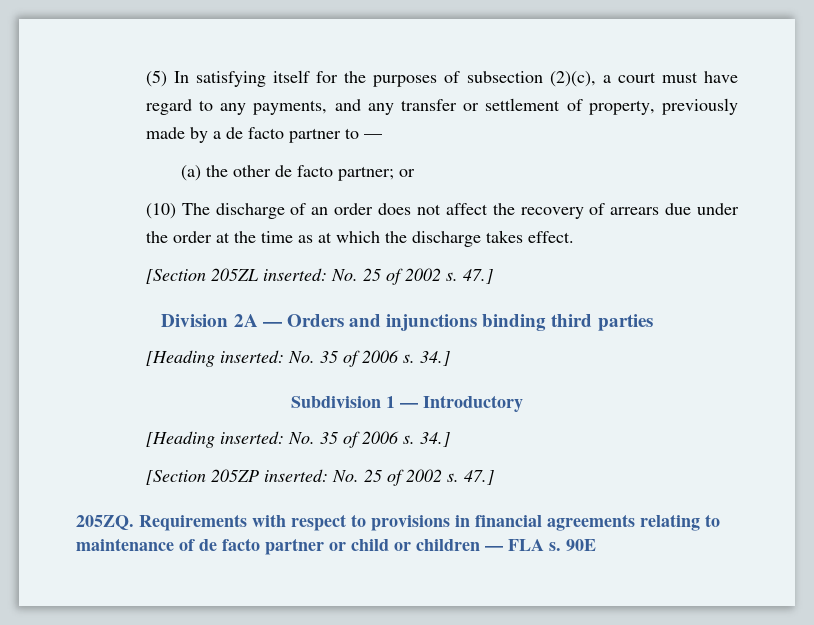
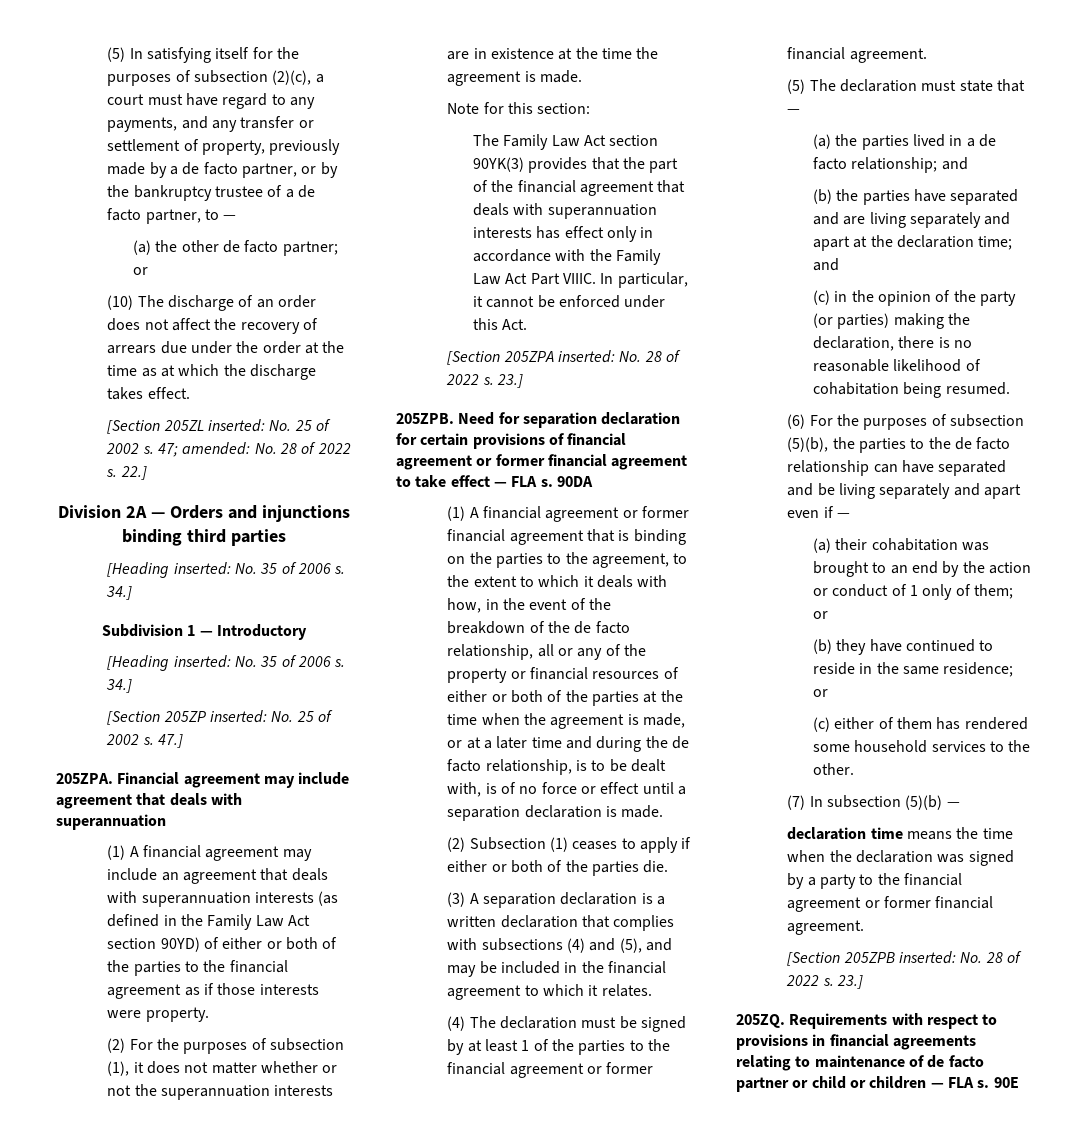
[288,128,341,143] partner -> [241,162,338,178] [107,185,315,201] [107,208,201,224] partner, or by the bankruptcy trustee of a de facto partner,
[462,269,493,284] 47.] -> [157,442,351,457] [106,466,147,480] 47; amended: No. 28 of 2022 s. 22.]
(494, 477) none -> [56,772,350,788] [56,793,242,809] [56,814,166,830] [107,845,312,861] [107,868,328,884] [107,891,339,907] [107,914,310,930] [107,937,338,952] [107,960,288,976] [107,983,319,999] [107,1007,209,1022] [107,1038,344,1054] [107,1061,338,1076] [107,1084,334,1100] [447,47,659,60] [447,70,582,86] [447,102,591,114] [472,134,659,150] [472,157,679,173] [472,180,686,196] [472,203,657,219] [472,226,654,242] [472,249,661,265] [472,272,688,288] [472,295,666,308] [472,318,528,330] [447,350,681,365] [446,374,523,388] [396,412,681,428] [396,433,627,449] [396,454,688,470] [396,475,593,488] [447,506,689,522] [447,529,686,545] [447,552,688,568] [447,575,668,588] [447,598,611,613] [447,621,630,634] [447,644,646,660] [447,667,679,683] [447,690,683,706] [447,713,685,729] [447,736,689,752] [447,759,666,775] [447,782,686,797] [447,805,664,821] [447,837,692,853] [447,860,669,876] [447,892,665,908] [447,915,675,931] [447,938,672,953] [447,961,666,977] [447,984,652,1000] [447,1016,686,1032] [447,1039,670,1055] [447,1062,654,1078] [787,47,927,63] [787,79,1025,94] [787,109,801,114] [812,134,996,150] [812,157,968,173] [812,189,1019,205] [812,212,1011,228] [812,235,1013,251] [812,258,839,271] [812,290,1016,306] [812,313,970,329] [812,336,972,351] [812,359,981,372] [812,382,1010,398] [787,414,1024,430] [787,437,1011,453] [787,460,1007,476] [787,483,1021,499] [787,506,850,518] [812,538,989,553] [812,561,1031,577] [812,584,1013,600] [812,611,828,619] [812,639,994,655] [812,662,1014,677] [812,689,828,697] [812,717,1028,732] [812,740,1031,753] [812,763,854,775] [787,795,960,810] [787,827,1013,840] [787,850,1014,866] [787,873,962,889] [787,896,994,912] [787,920,865,935] [787,951,1022,966] [786,975,863,989] // 205ZPA. Financial agreement may include agreement that deals with superannuation // (1) A financial agreement may include an agreement that deals with superannuation interests (as defined in the Family Law Act section 90YD) of either or both of the parties to the financial agreement as if those interests were property. // (2) For the purposes of subsection (1), it does not matter whether or not the superannuation interests are in existence at the time the agreement is made. // Note for this section: // The Family Law Act section 90YK(3) provides that the part of the financial agreement that deals with superannuation interests has effect only in accordance with the Family Law Act Part VIIIC. In particular, it cannot be enforced under this Act. // [Section 205ZPA inserted: No. 28 of 2022 s. 23.] // 205ZPB. Need for separation declaration for certain provisions of financial agreement or former financial agreement to take effect — FLA s. 90DA // (1) A financial agreement or former financial agreement that is binding on the parties to the agreement, to the extent to which it deals with how, in the event of the breakdown of the de facto relationship, all or any of the property or financial resources of either or both of the parties at the time when the agreement is made, or at a later time and during the de facto relationship, is to be dealt with, is of no force or effect until a separation declaration is made. // (2) Subsection (1) ceases to apply if either or both of the parties die. // (3) A separation declaration is a written declaration that complies with subsections (4) and (5), and may be included in the financial agreement to which it relates. // (4) The declaration must be signed by at least 1 of the parties to the financial agreement or former financial agreement. // (5) The declaration must state that — // (a) the parties lived in a de facto relationship; and // (b) the parties have separated and are living separately and apart at the declaration time; and // (c) in the opinion of the party (or parties) making the declaration, there is no reasonable likelihood of cohabitation being resumed. // (6) For the purposes of subsection (5)(b), the parties to the de facto relationship can have separated and be living separately and apart even if — // (a) their cohabitation was brought to an end by the action or conduct of 1 only of them; or // (b) they have continued to reside in the same residence; or // (c) either of them has rendered some household services to the other. // (7) In subsection (5)(b) — // declaration time means the time when the declaration was signed by a party to the financial agreement or former financial agreement. // [Section 205ZPB inserted: No. 28 of 2022 s. 23.]

